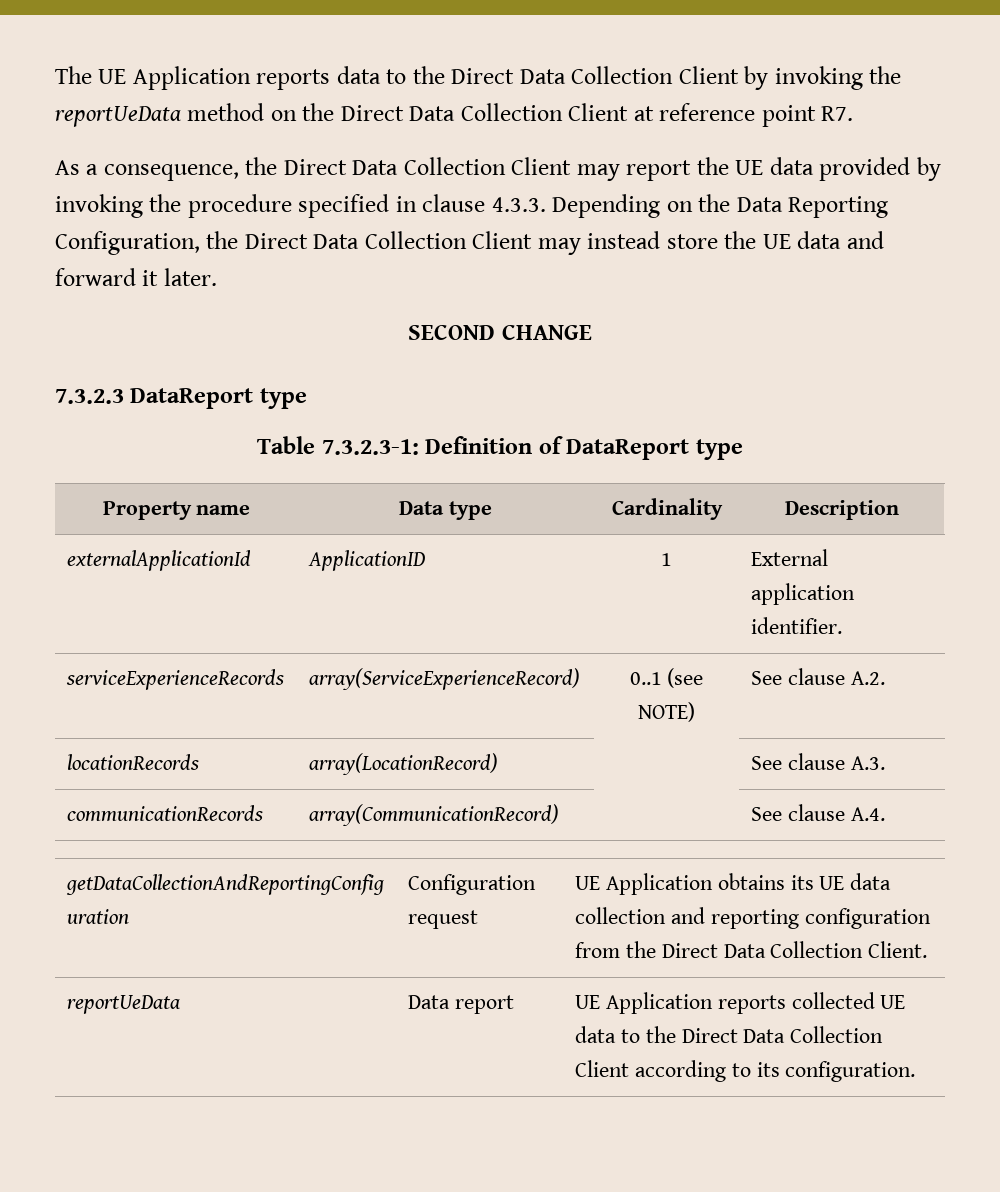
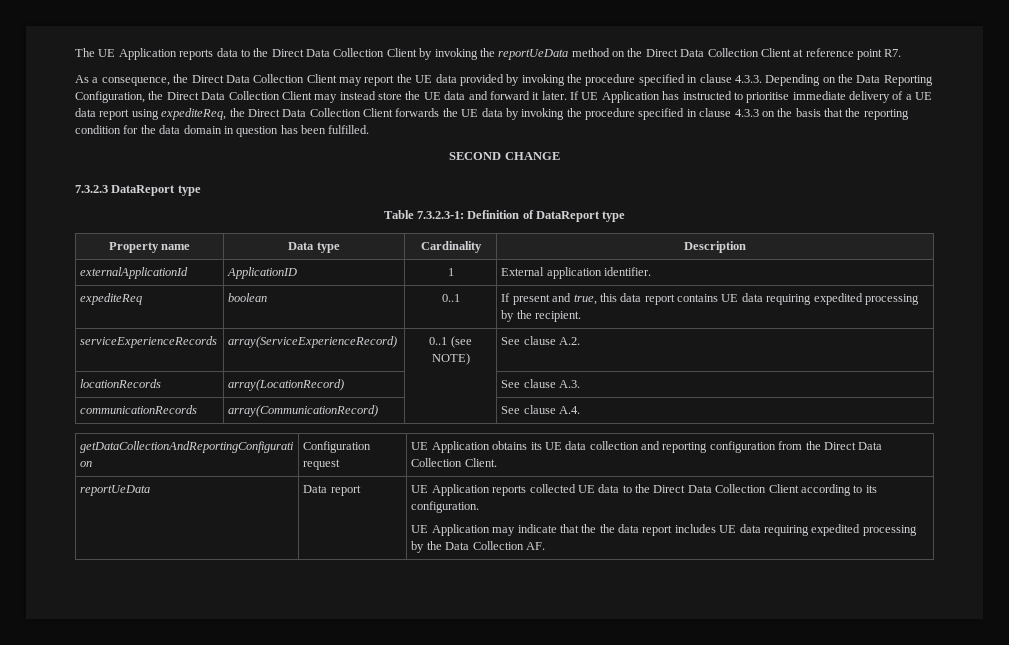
(217, 277) none -> [570,91,933,103] [75,108,909,120] [75,125,370,137] If UE Application has instructed to prioritise immediate delivery of a UE data report using expediteReq, the Direct Data Collection Client forwards the UE data by invoking the procedure specified in clause 4.3.3 on the basis that the reporting condition for the data domain in question has been fulfilled.
(843, 625) none -> [80,293,143,305] [228,293,268,302] [441,294,460,302] [501,293,919,305] [501,310,582,322] // expediteReq | boolean | 0..1 | If present and true, this data report contains UE data requiring expedited processing by the recipient.
(916, 1071) none -> [411,524,917,536] [411,541,545,553] // UE Application may indicate that the the data report includes UE data requiring expedited processing by the Data Collection AF.

